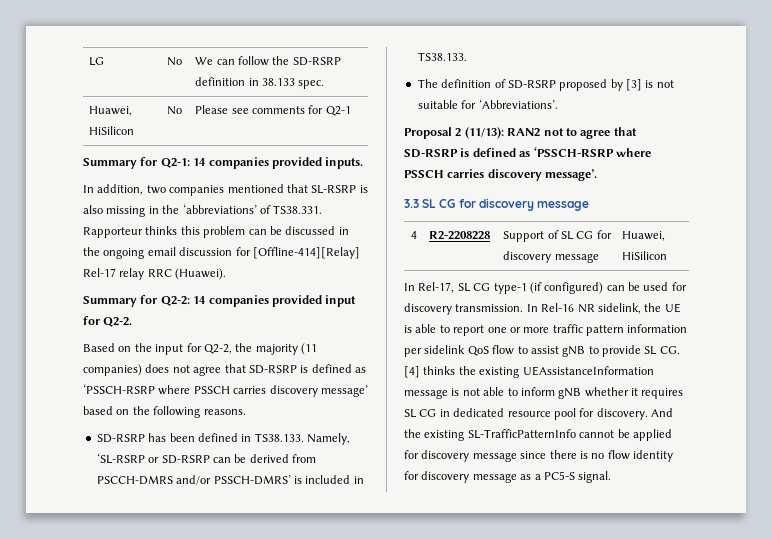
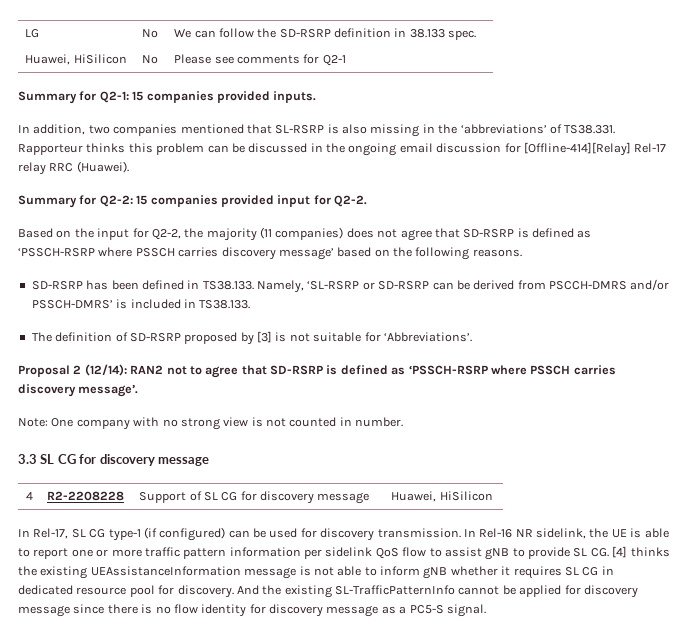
[193,158,207,166] 14 -> [132,91,144,101] 15
[193,296,207,304] 14 -> [136,195,148,205] 15
[464,127,504,139] (11/13): -> [84,364,127,376] (12/14):
(598, 175) none -> [18,417,404,430] // Note: One company with no strong view is not counted in number.

